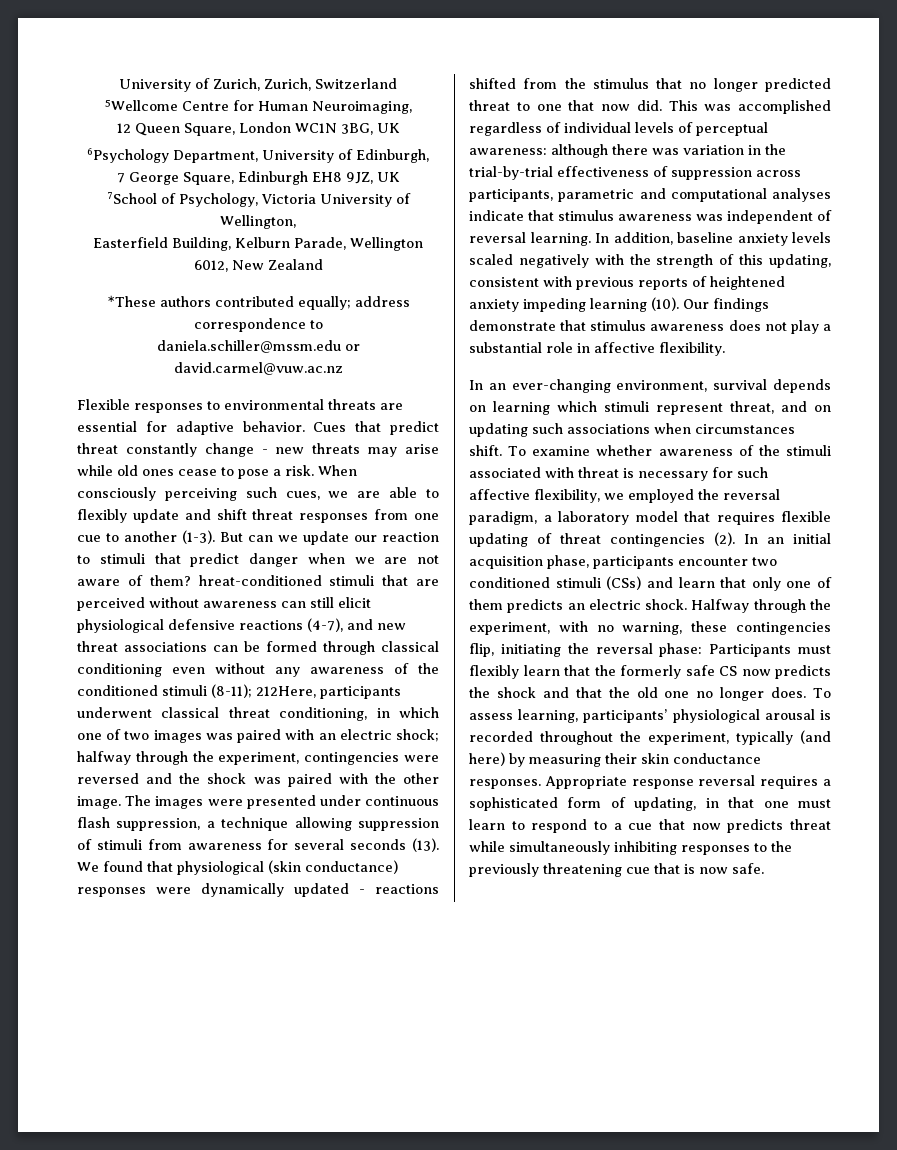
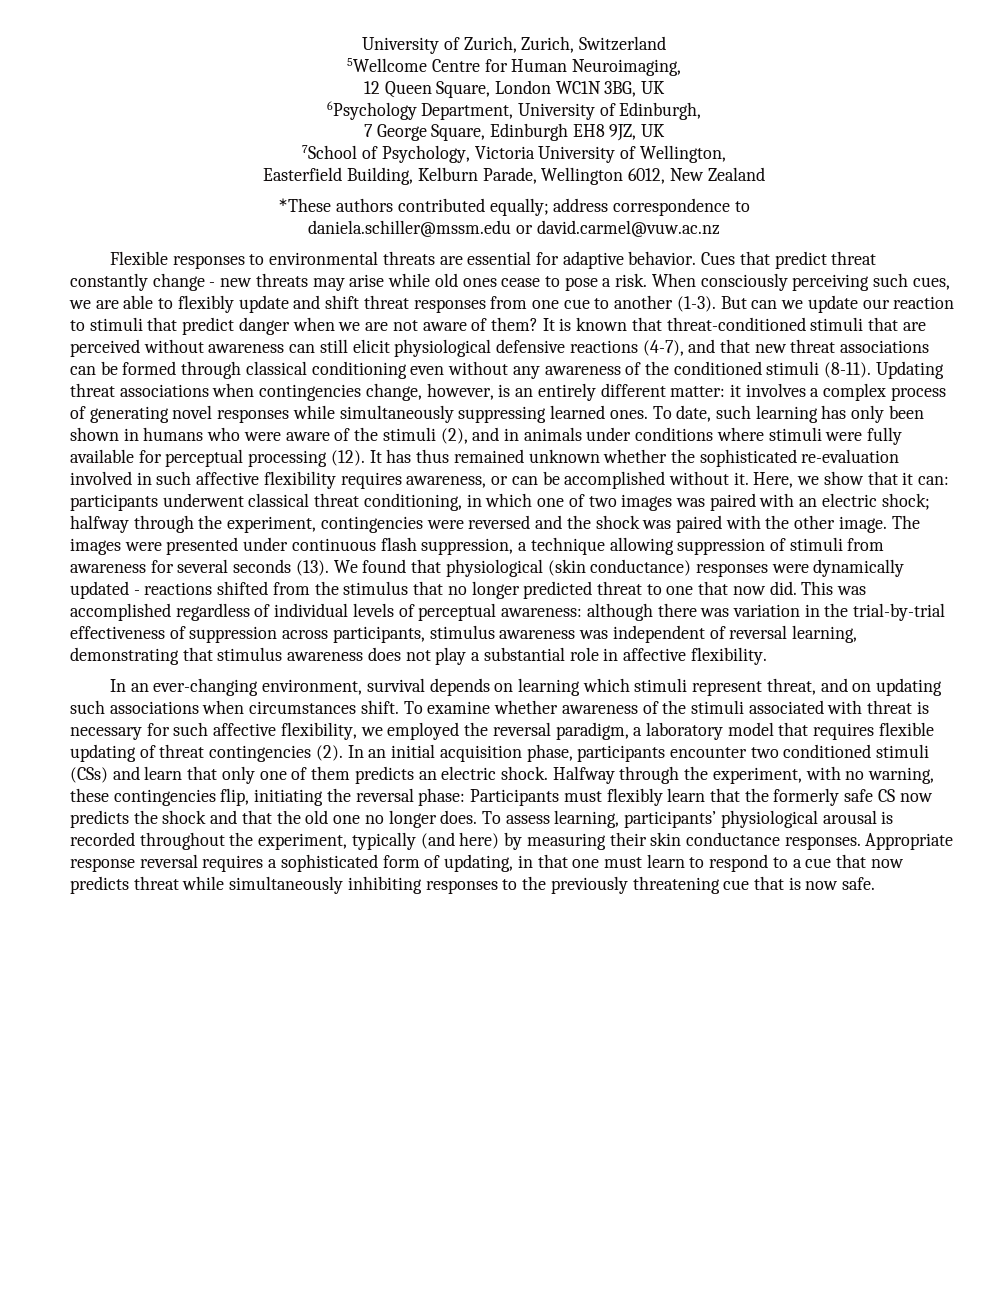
[198,575,322,586] hreat-conditioned -> [542,317,806,331] It is known that threat-conditioned
(373, 624) none -> [719,339,750,353] that
[211,684,316,698] (8-11); 212Here, -> [824,361,944,379] [70,383,946,401] [70,405,924,423] [70,427,903,445] [70,449,900,467] [70,471,950,489] (8-11). Updating threat associations when contingencies change, however, is an entirely different matter: it involves a complex process of generating novel responses while simultaneously suppressing learned ones. To date, such learning has only been shown in humans who were aware of the stimuli (2), and in animals under conditions where stimuli were fully available for perceptual processing (12). It has thus remained unknown whether the sophisticated re-evaluation involved in such affective flexibility requires awareness, or can be accomplished without it. Here, we show that it can:
[558,188,831,202] [469,210,554,221] parametric and computational analyses indicate that -> (425, 634) none
[530,232,831,246] [469,254,831,268] [469,276,785,290] [469,297,769,312] [469,320,556,331] learning. In addition, baseline anxiety levels scaled negatively with the strength of this updating, consistent with previous reports of heightened anxiety impeding learning (10). Our findings demonstrate -> [791,625,857,643] [70,647,179,665] learning, demonstrating

